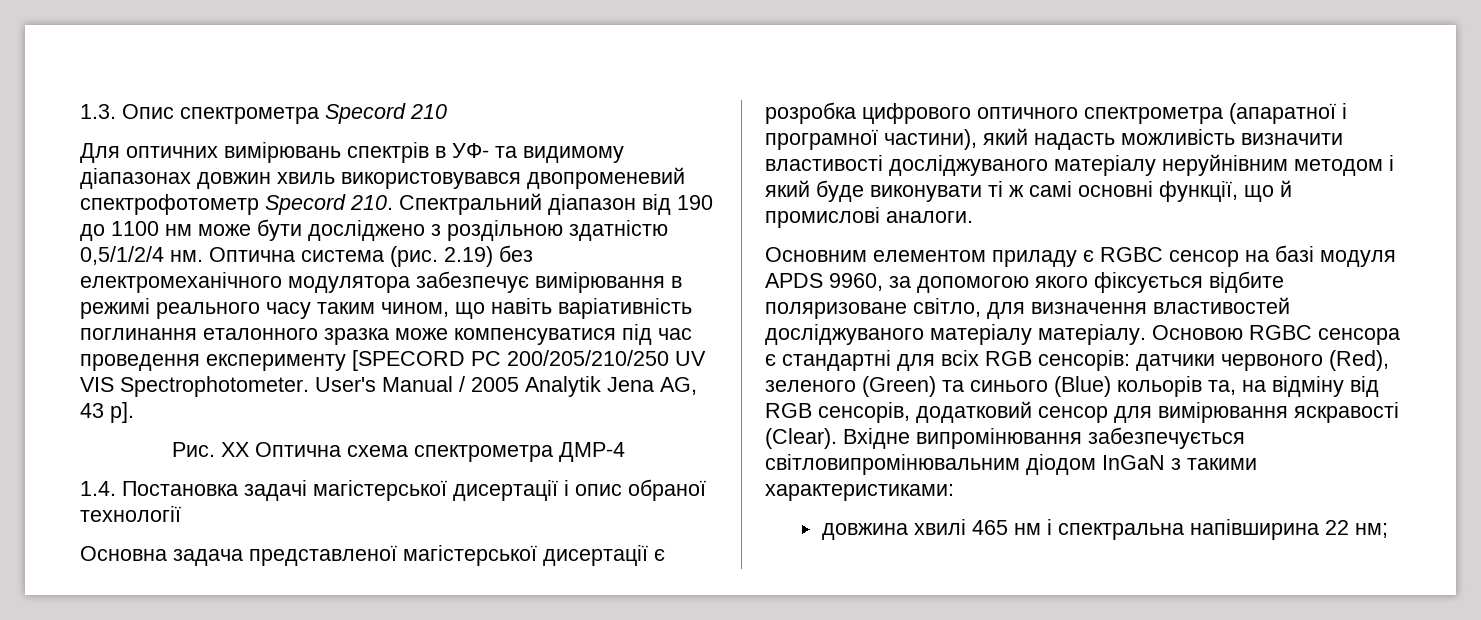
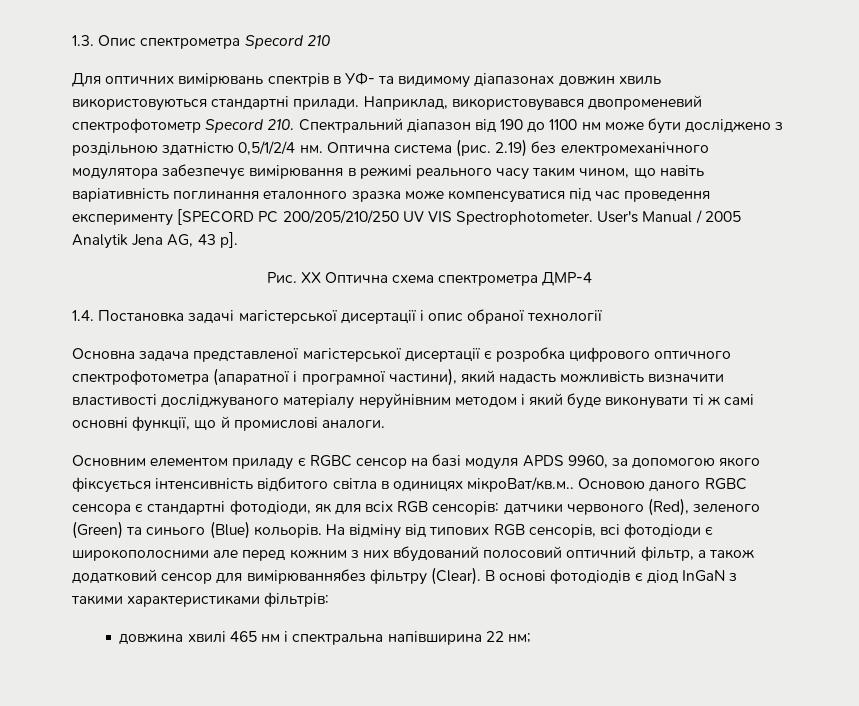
(335, 178) none -> [72,96,448,111] використовуються стандартні прилади. Наприклад,
[1084,107,1223,124] спектрометра -> [72,370,209,385] спектрофотометра
[1209,271,1284,293] [765,297,1290,319] [765,324,1243,345] відбите поляризоване світло, для визначення властивостей досліджуваного матеріалу матеріалу. Основою -> [155,477,701,492] інтенсивність відбитого світла в одиницях мікроВат/кв.м.. Основою даного
(891, 360) none -> [229,500,332,515] фотодіоди, як
[1117,376,1266,397] кольорів та, на -> [253,524,345,538] кольорів. На
(1379, 386) none -> [429,527,490,535] типових
[916,401,1399,423] [765,427,1245,449] [765,454,1096,475] додатковий сенсор для вимірювання яскравості (Clear). Вхідне випромінювання забезпечується світловипромінювальним діодом -> [600,523,714,538] [72,546,756,562] [72,567,678,585] всі фотодіоди є широкополосними але перед кожним з них вбудований полосовий оптичний фільтр, а також додатковий сенсор для вимірюваннябез фільтру (Clear). В основі фотодіодів є діод
[765,484,954,501] характеристиками: -> [127,592,330,607] характеристиками фільтрів:

